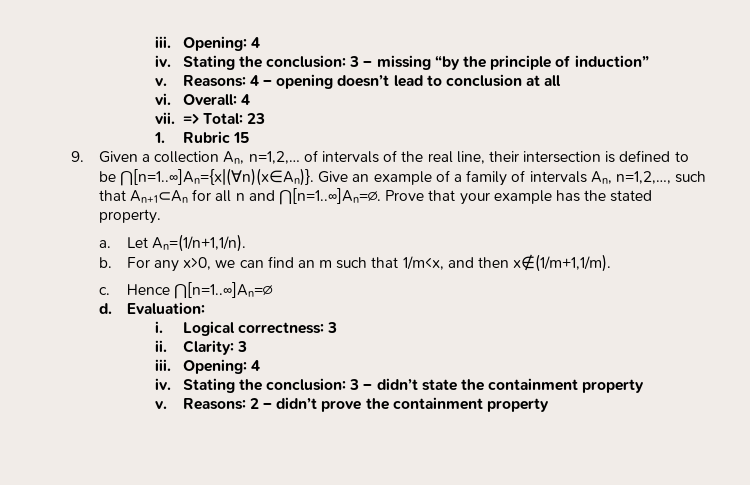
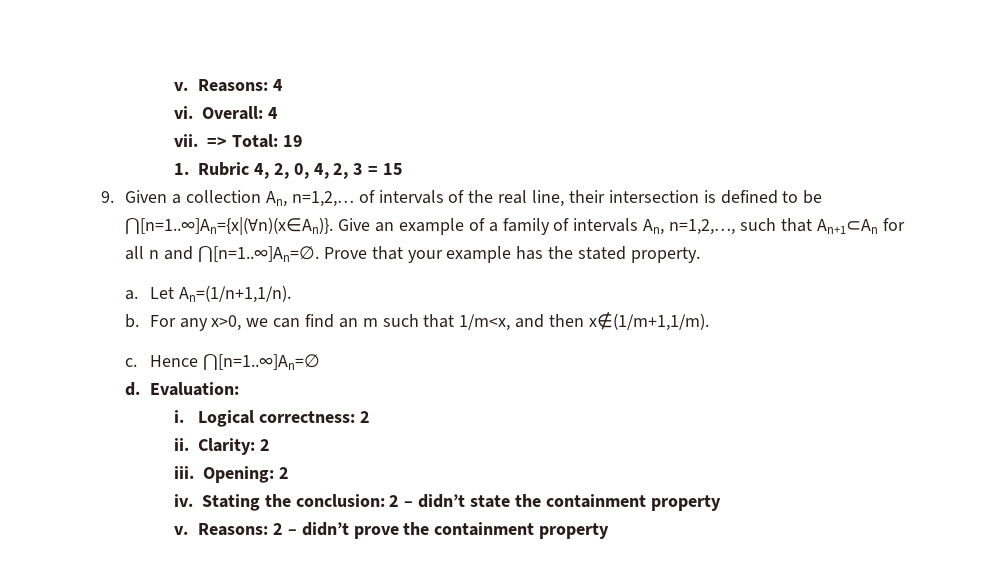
[154,36,260,51] [154,55,649,70] [154,74,562,89] iii. Opening: 4 // iv. Stating the conclusion: 3 – missing “by the principle of induction” // v. Reasons: 4 – opening doesn’t lead to conclusion at all -> [173,79,283,92] v. Reasons: 4
[247,113,266,124] 23 -> [282,135,303,147] 19
(230, 137) none -> [253,163,379,179] 4, 2, 0, 4, 2, 3 =
[327,322,338,333] 3 -> [359,411,370,423] 2
[236,341,247,352] [154,359,260,374] [154,378,360,393] 3 // iii. Opening: 4 // iv. Stating the conclusion: 3 -> [259,439,270,451] [173,466,289,483] [173,494,400,511] 2 // iii. Opening: 2 // iv. Stating the conclusion: 2

